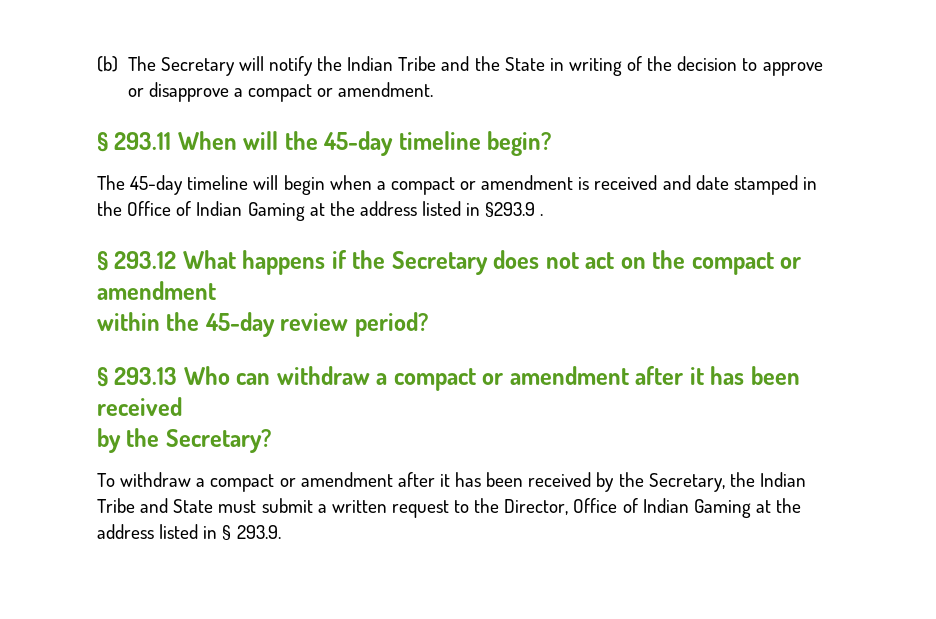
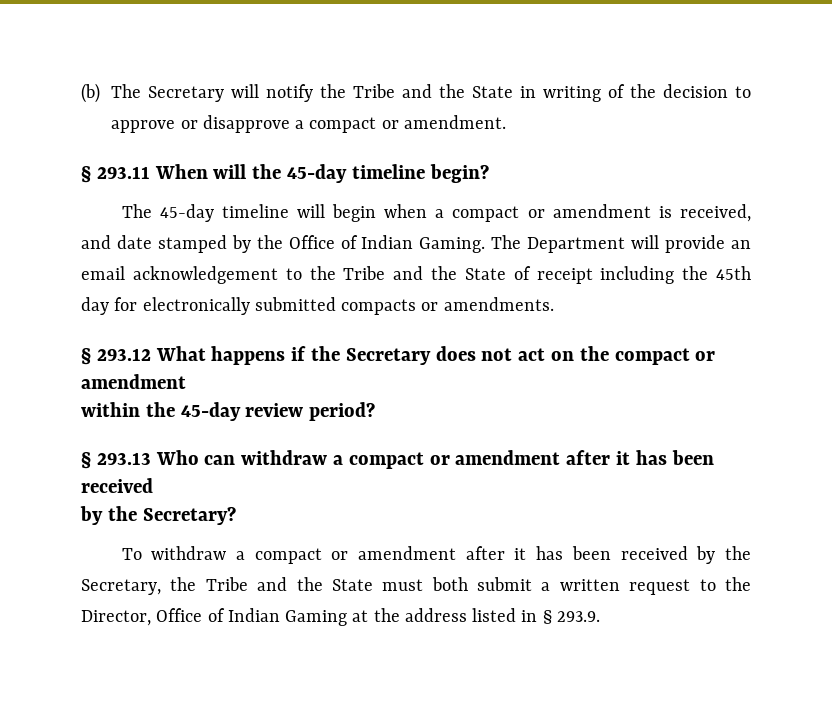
[347,56,394,71] Indian -> (347, 91) none
[594,175,658,190] received -> [680,204,752,222] received,
[802,177,817,190] in -> [231,235,251,253] by
[247,201,544,221] Gaming at the address listed in §293.9 . -> [419,235,751,253] [81,266,751,284] [81,297,554,315] Gaming. The Department will provide an email acknowledgement to the Tribe and the State of receipt including the 45th day for electronically submitted compacts or amendments.
[759,472,806,487] [97,498,169,513] Indian Tribe and -> [205,577,323,591] Tribe and the
(257, 506) none -> [431,577,468,591] both

